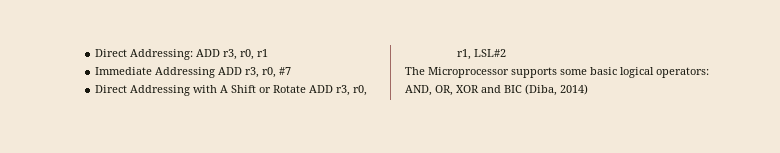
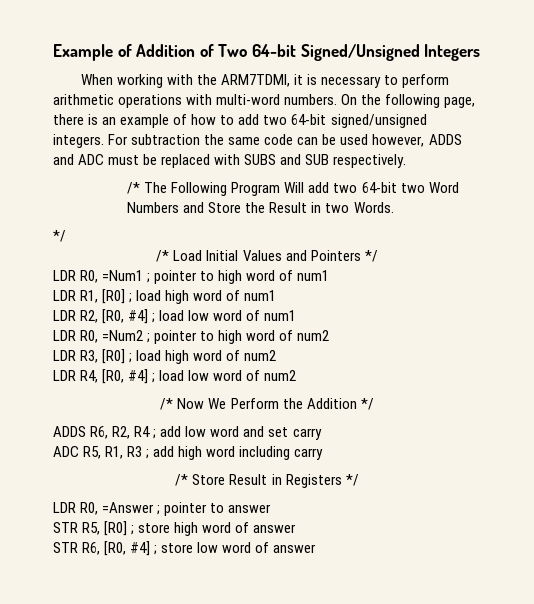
[95,49,269,60] [95,67,292,78] [95,85,368,96] [457,49,507,60] [405,67,709,78] [405,84,588,96] Direct Addressing: ADD r3, r0, r1 // Immediate Addressing ADD r3, r0, #7 // Direct Addressing with A Shift or Rotate ADD r3, r0, r1, LSL#2 // The Microprocessor supports some basic logical operators: AND, OR, XOR and BIC (Diba, 2014) -> [53,44,481,61] [80,74,450,88] [53,94,476,108] [53,114,427,128] [53,134,462,148] [53,154,407,168] [127,182,459,196] [127,202,394,213] [53,230,66,242] [156,250,378,262] [53,270,330,284] [53,289,277,304] [53,309,297,324] [53,330,330,344] [53,349,277,364] [53,369,297,384] [160,398,374,410] [53,426,322,440] [53,446,324,460] [175,474,359,488] [53,502,272,516] [53,521,297,536] [53,541,317,556] Example of Addition of Two 64-bit Signed/Unsigned Integers // When working with the ARM7TDMI, it is necessary to perform arithmetic operations with multi-word numbers. On the following page, there is an example of how to add two 64-bit signed/unsigned integers. For subtraction the same code can be used however, ADDS and ADC must be replaced with SUBS and SUB respectively. // /* The Following Program Will add two 64-bit two Word Numbers and Store the Result in two Words. // */ // /* Load Initial Values and Pointers */ // LDR R0, =Num1 ; pointer to high word of num1 // LDR R1, [R0] ; load high word of num1 // LDR R2, [R0, #4] ; load low word of num1 // LDR R0, =Num2 ; pointer to high word of num2 // LDR R3, [R0] ; load high word of num2 // LDR R4, [R0, #4] ; load low word of num2 // /* Now We Perform the Addition */ // ADDS R6, R2, R4 ; add low word and set carry // ADC R5, R1, R3 ; add high word including carry // /* Store Result in Registers */ // LDR R0, =Answer ; pointer to answer // STR R5, [R0] ; store high word of answer // STR R6, [R0, #4] ; store low word of answer

